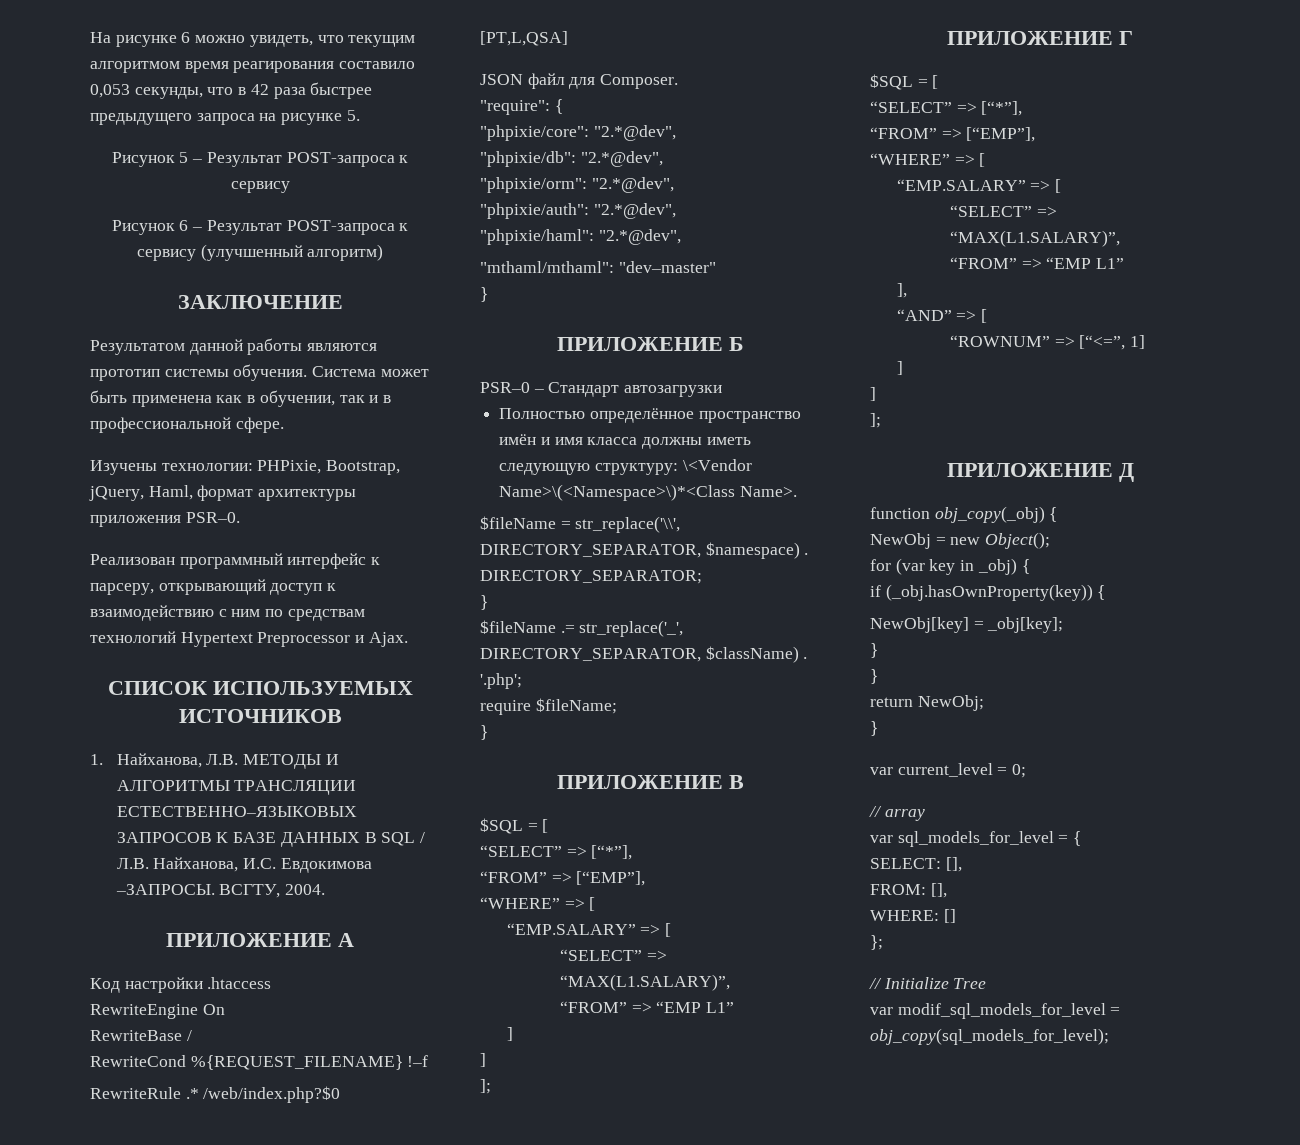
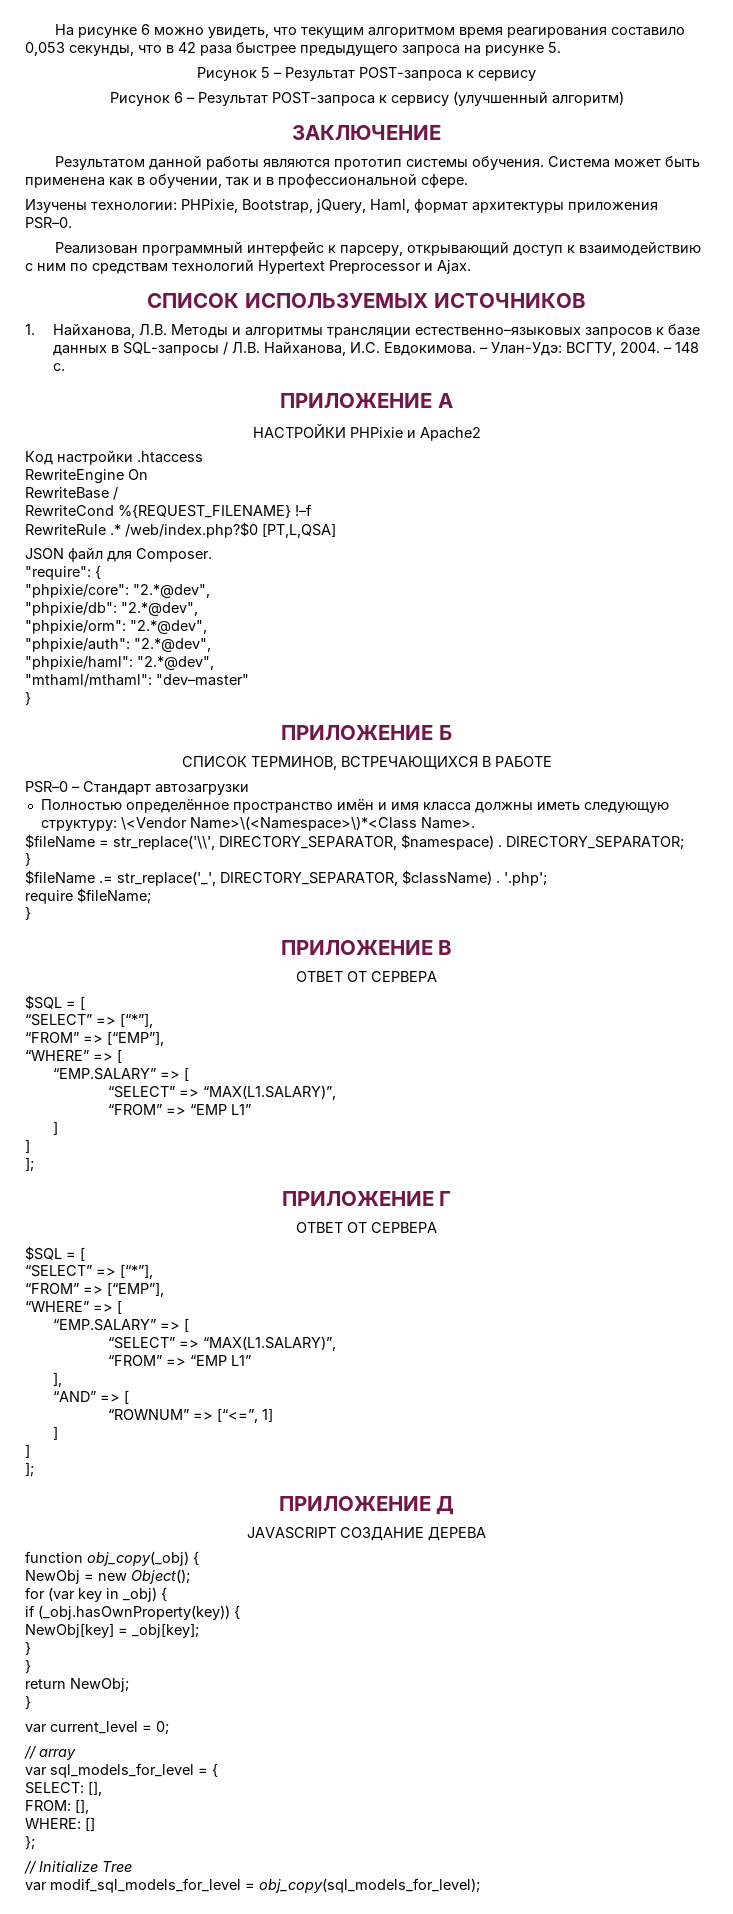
[243,754,339,769] [116,780,357,795] [116,806,357,817] [116,832,416,847] МЕТОДЫ И АЛГОРИТМЫ ТРАНСЛЯЦИИ ЕСТЕСТВЕННО–ЯЗЫКОВЫХ ЗАПРОСОВ К БАЗЕ ДАННЫХ В SQL -> [170,324,700,338] [52,342,219,356] Методы и алгоритмы трансляции естественно–языковых запросов к базе данных в SQL-запросы
[280,858,372,873] [115,884,215,895] Евдокимова –ЗАПРОСЫ. -> [383,342,562,356] Евдокимова. – Улан-Удэ:
(326, 889) none -> [663,342,699,353] [52,363,65,371] – 148 с.
(354, 940) none -> [252,423,481,441] // НАСТРОЙКИ PHPixie и Apache2
(744, 344) none -> [181,756,552,770] // СПИСОК ТЕРМИНОВ, ВСТРЕЧАЮЩИХСЯ В РАБОТЕ
(744, 782) none -> [296,971,437,982] // ОТВЕТ ОТ СЕРВЕРА
(1133, 38) none -> [296,1222,437,1233] // ОТВЕТ ОТ СЕРВЕРА
(1134, 472) none -> [247,1527,486,1541] // JAVASCRIPT СОЗДАНИЕ ДЕРЕВА

